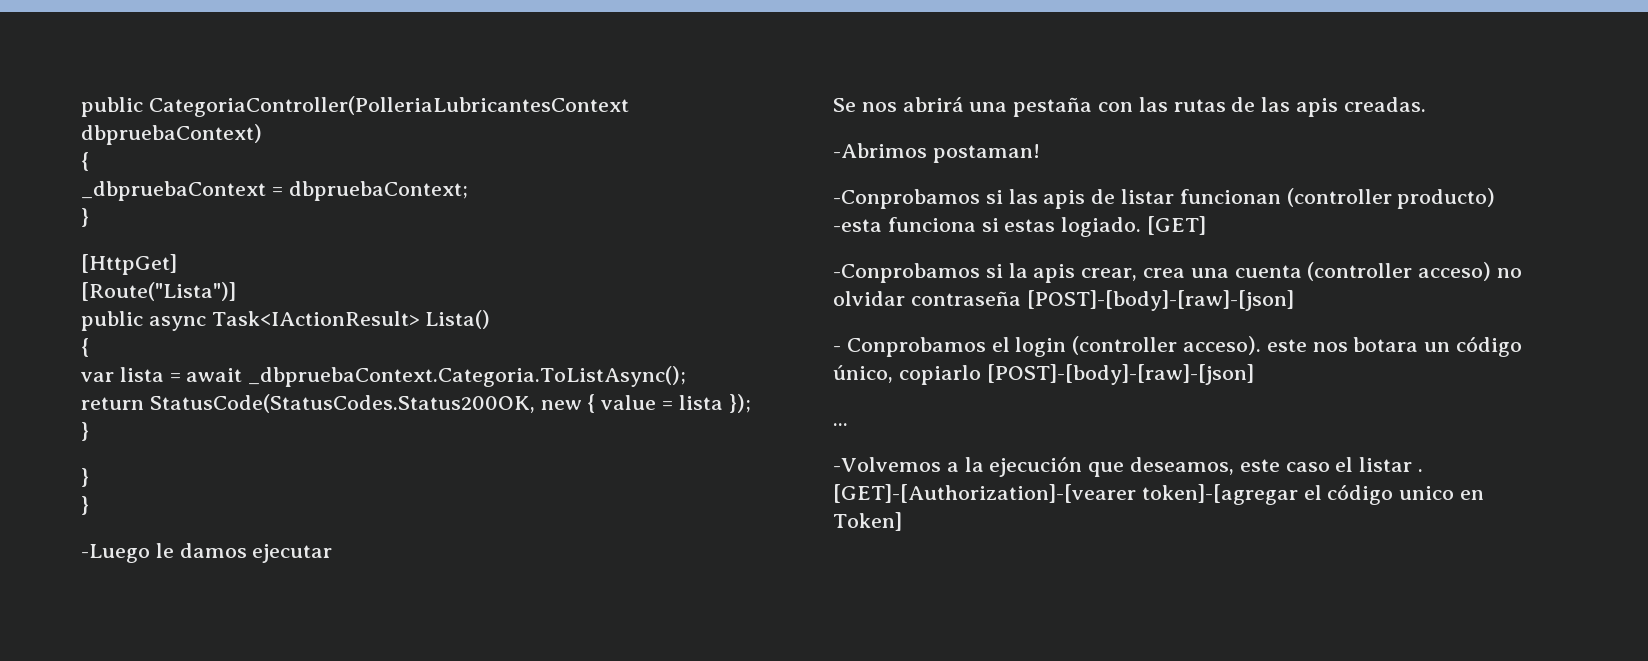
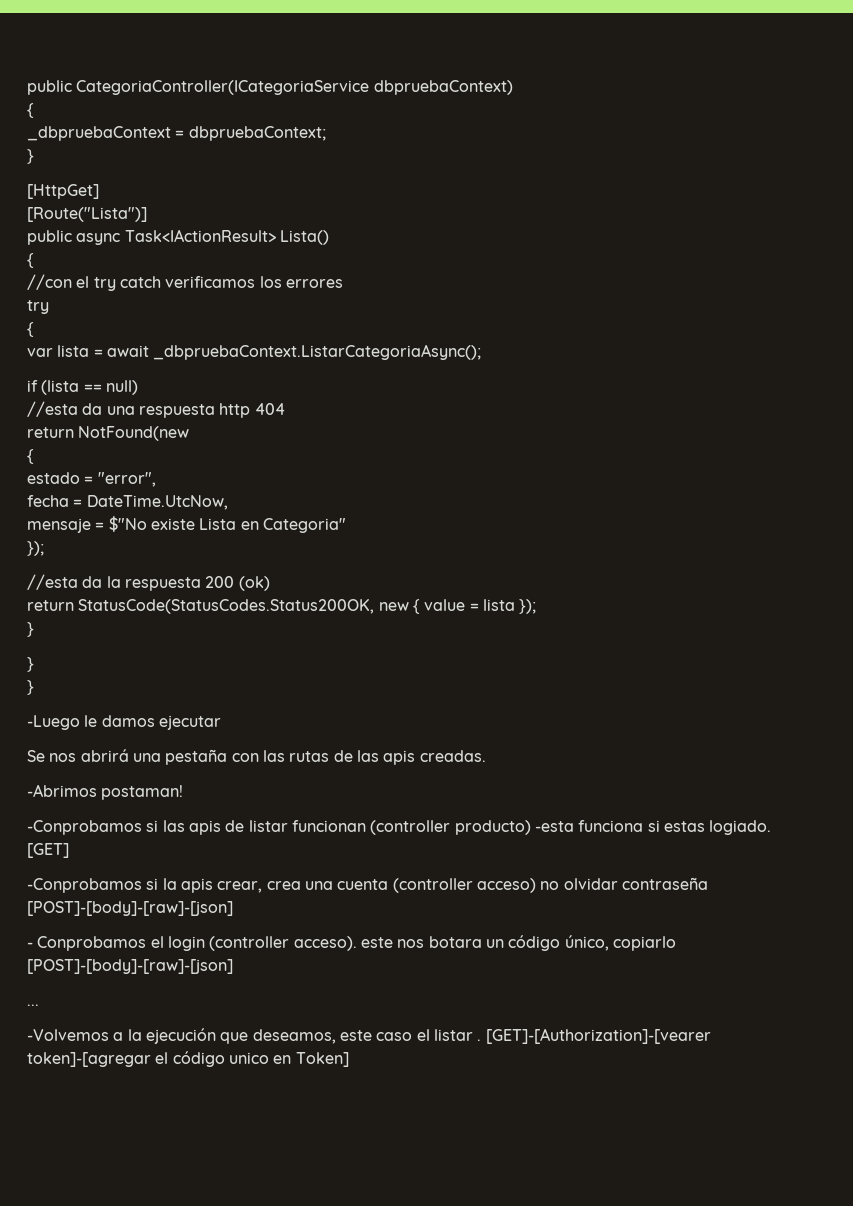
[81,96,629,117] public CategoriaController(PolleriaLubricantesContext -> [27,80,370,95] public CategoriaController(ICategoriaService
[81,366,687,387] var lista = await _dbpruebaContext.Categoria.ToListAsync(); -> [27,274,343,291] [27,300,49,314] [27,322,34,337] [27,344,482,360] [27,380,138,395] [27,401,285,418] [27,426,190,441] [27,449,34,464] [27,472,156,487] [27,495,228,510] [27,516,346,533] [27,541,44,556] [27,574,270,591] //con el try catch verificamos los errores // try // { // var lista = await _dbpruebaContext.ListarCategoriaAsync(); // if (lista == null) // //esta da una respuesta http 404 // return NotFound(new // { // estado = "error", // fecha = DateTime.UtcNow, // mensaje = $"No existe Lista en Categoria" // }); // //esta da la respuesta 200 (ok)

